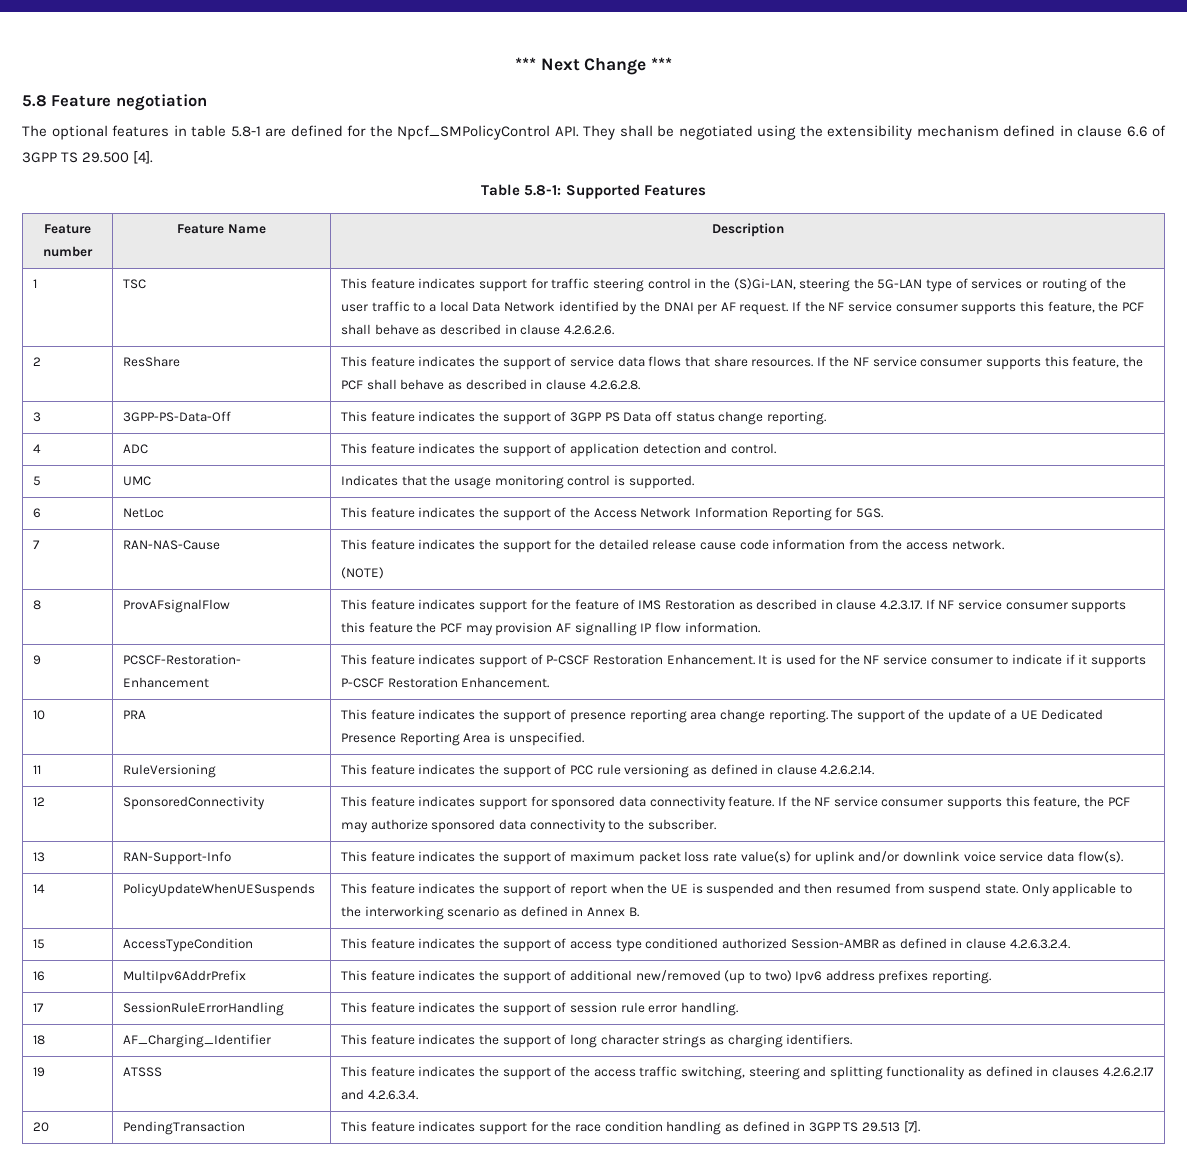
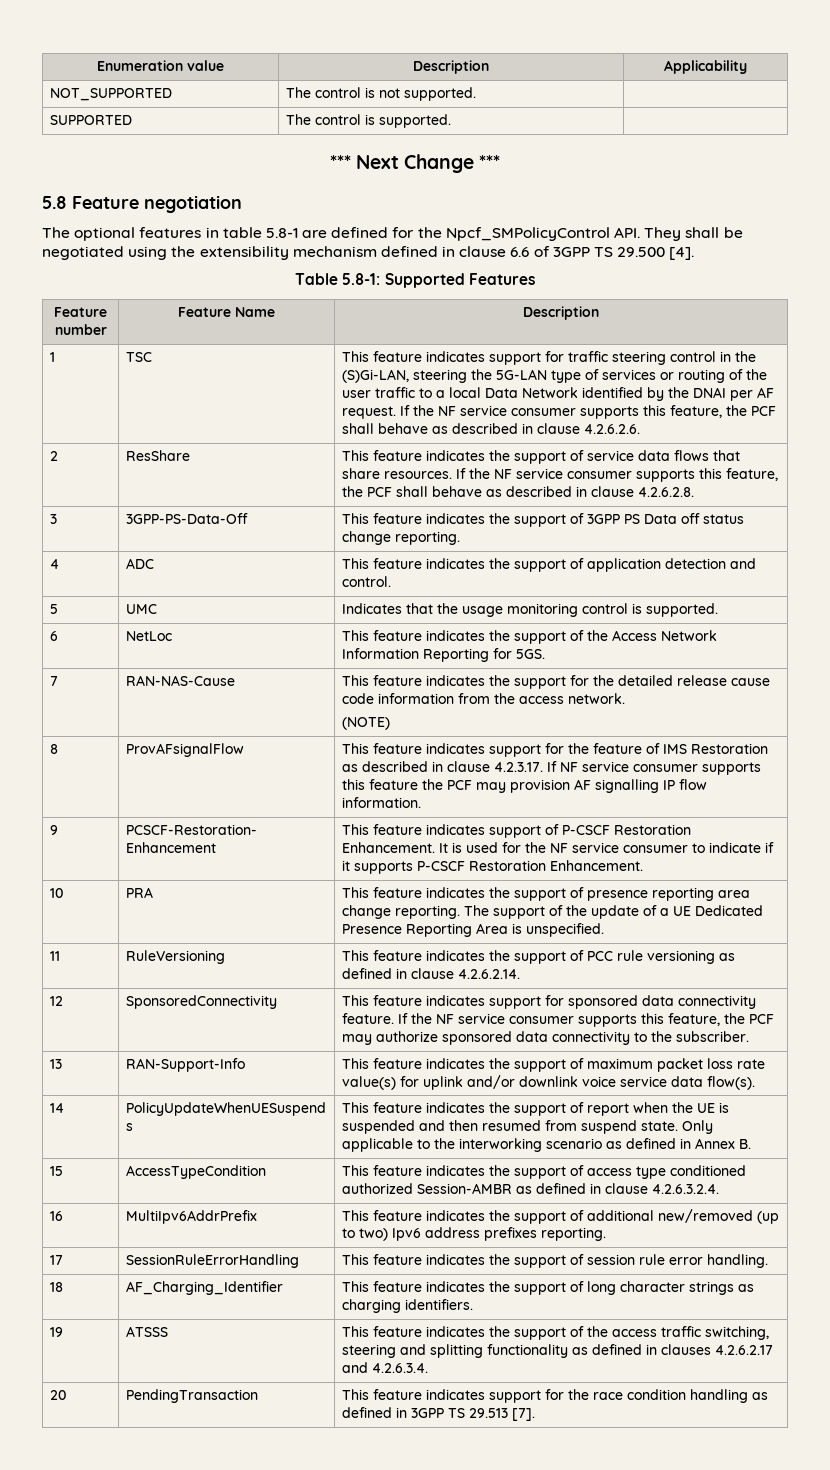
(514, 63) none -> [97,60,224,71] [413,60,489,74] [664,60,747,74] [49,88,172,101] [285,87,476,101] [49,115,132,125] [285,114,451,128] Enumeration value | Description | Applicability // NOT_SUPPORTED | The control is not supported. | // SUPPORTED | The control is supported. | //

